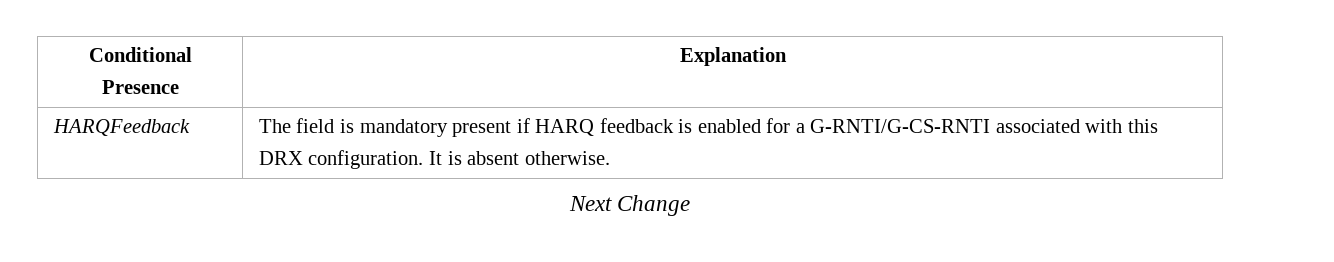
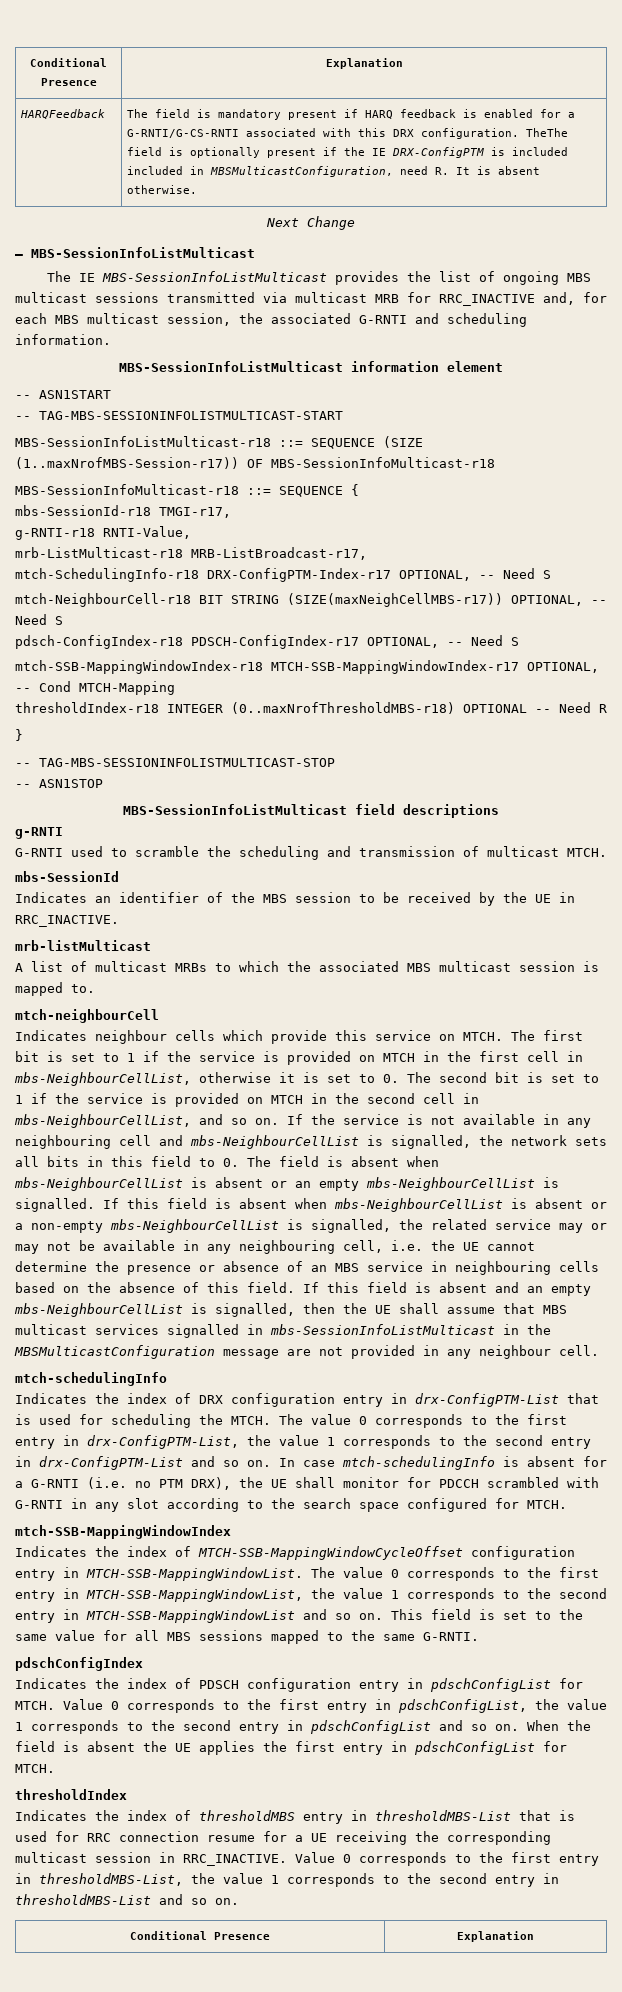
(424, 159) none -> [525,128,568,137] [126,147,568,158] [126,166,449,177] TheThe field is optionally present if the IE DRX-ConfigPTM is included included in MBSMulticastConfiguration, need R.
(691, 205) none -> [15,247,255,258] [47,271,592,285] [15,292,607,306] [15,313,527,327] [15,334,111,345] [119,361,503,372] [15,390,111,399] [15,411,343,420] [15,436,423,449] [15,457,495,469] [15,484,359,497] [15,505,231,518] [15,526,191,540] [15,547,367,560] [15,568,551,582] [15,593,607,607] [15,614,63,625] [15,635,519,649] [15,660,599,674] [15,681,175,695] [15,702,607,714] [15,729,23,741] [15,758,335,767] [15,779,103,788] [123,804,499,818] [15,827,63,839] [15,846,607,860] [15,871,119,882] [15,892,575,906] [15,915,119,927] [15,940,151,951] [15,961,599,972] [15,982,95,996] [15,1009,159,1023] [15,1030,583,1044] [15,1051,583,1065] [14,1072,599,1086] [15,1093,479,1107] [14,1114,591,1128] [15,1135,607,1149] [15,1156,439,1167] [14,1177,559,1191] [15,1198,607,1212] [15,1219,607,1233] [15,1240,535,1254] [15,1261,599,1275] [15,1282,591,1296] [14,1303,567,1317] [15,1324,551,1338] [14,1345,599,1359] [15,1372,167,1386] [15,1393,599,1407] [15,1414,567,1428] [15,1435,591,1449] [15,1456,607,1470] [15,1477,599,1490] [15,1498,567,1512] [15,1525,231,1539] [15,1546,575,1560] [15,1567,599,1581] [15,1588,607,1602] [15,1609,583,1623] [15,1630,479,1644] [15,1657,143,1671] [15,1678,583,1692] [15,1699,607,1713] [15,1720,591,1734] [15,1741,567,1755] [15,1764,55,1773] [15,1789,127,1800] [15,1810,575,1824] [15,1831,551,1845] [15,1852,599,1866] [15,1873,559,1887] [15,1894,239,1905] [130,1931,270,1940] [457,1931,534,1942] // – MBS-SessionInfoListMulticast // The IE MBS-SessionInfoListMulticast provides the list of ongoing MBS multicast sessions transmitted via multicast MRB for RRC_INACTIVE and, for each MBS multicast session, the associated G-RNTI and scheduling information. // MBS-SessionInfoListMulticast information element // -- ASN1START // -- TAG-MBS-SESSIONINFOLISTMULTICAST-START // MBS-SessionInfoListMulticast-r18 ::= SEQUENCE (SIZE (1..maxNrofMBS-Session-r17)) OF MBS-SessionInfoMulticast-r18 // MBS-SessionInfoMulticast-r18 ::= SEQUENCE { // mbs-SessionId-r18 TMGI-r17, // g-RNTI-r18 RNTI-Value, // mrb-ListMulticast-r18 MRB-ListBroadcast-r17, // mtch-SchedulingInfo-r18 DRX-ConfigPTM-Index-r17 OPTIONAL, -- Need S // mtch-NeighbourCell-r18 BIT STRING (SIZE(maxNeighCellMBS-r17)) OPTIONAL, -- Need S // pdsch-ConfigIndex-r18 PDSCH-ConfigIndex-r17 OPTIONAL, -- Need S // mtch-SSB-MappingWindowIndex-r18 MTCH-SSB-MappingWindowIndex-r17 OPTIONAL, -- Cond MTCH-Mapping // thresholdIndex-r18 INTEGER (0..maxNrofThresholdMBS-r18) OPTIONAL -- Need R // } // -- TAG-MBS-SESSIONINFOLISTMULTICAST-STOP // -- ASN1STOP // MBS-SessionInfoListMulticast field descriptions // g-RNTI // G-RNTI used to scramble the scheduling and transmission of multicast MTCH. // mbs-SessionId // Indicates an identifier of the MBS session to be received by the UE in RRC_INACTIVE. // mrb-listMulticast // A list of multicast MRBs to which the associated MBS multicast session is mapped to. // mtch-neighbourCell // Indicates neighbour cells which provide this service on MTCH. The first bit is set to 1 if the service is provided on MTCH in the first cell in mbs-NeighbourCellList, otherwise it is set to 0. The second bit is set to 1 if the service is provided on MTCH in the second cell in mbs-NeighbourCellList, and so on. If the service is not available in any neighbouring cell and mbs-NeighbourCellList is signalled, the network sets all bits in this field to 0. The field is absent when mbs-NeighbourCellList is absent or an empty mbs-NeighbourCellList is signalled. If this field is absent when mbs-NeighbourCellList is absent or a non-empty mbs-NeighbourCellList is signalled, the related service may or may not be available in any neighbouring cell, i.e. the UE cannot determine the presence or absence of an MBS service in neighbouring cells based on the absence of this field. If this field is absent and an empty mbs-NeighbourCellList is signalled, then the UE shall assume that MBS multicast services signalled in mbs-SessionInfoListMulticast in the MBSMulticastConfiguration message are not provided in any neighbour cell. // mtch-schedulingInfo // Indicates the index of DRX configuration entry in drx-ConfigPTM-List that is used for scheduling the MTCH. The value 0 corresponds to the first entry in drx-ConfigPTM-List, the value 1 corresponds to the second entry in drx-ConfigPTM-List and so on. In case mtch-schedulingInfo is absent for a G-RNTI (i.e. no PTM DRX), the UE shall monitor for PDCCH scrambled with G-RNTI in any slot according to the search space configured for MTCH. // mtch-SSB-MappingWindowIndex // Indicates the index of MTCH-SSB-MappingWindowCycleOffset configuration entry in MTCH-SSB-MappingWindowList. The value 0 corresponds to the first entry in MTCH-SSB-MappingWindowList, the value 1 corresponds to the second entry in MTCH-SSB-MappingWindowList and so on. This field is set to the same value for all MBS sessions mapped to the same G-RNTI. // pdschConfigIndex // Indicates the index of PDSCH configuration entry in pdschConfigList for MTCH. Value 0 corresponds to the first entry in pdschConfigList, the value 1 corresponds to the second entry in pdschConfigList and so on. When the field is absent the UE applies the first entry in pdschConfigList for MTCH. // thresholdIndex // Indicates the index of thresholdMBS entry in thresholdMBS-List that is used for RRC connection resume for a UE receiving the corresponding multicast session in RRC_INACTIVE. Value 0 corresponds to the first entry in thresholdMBS-List, the value 1 corresponds to the second entry in thresholdMBS-List and so on. // Conditional Presence | Explanation

